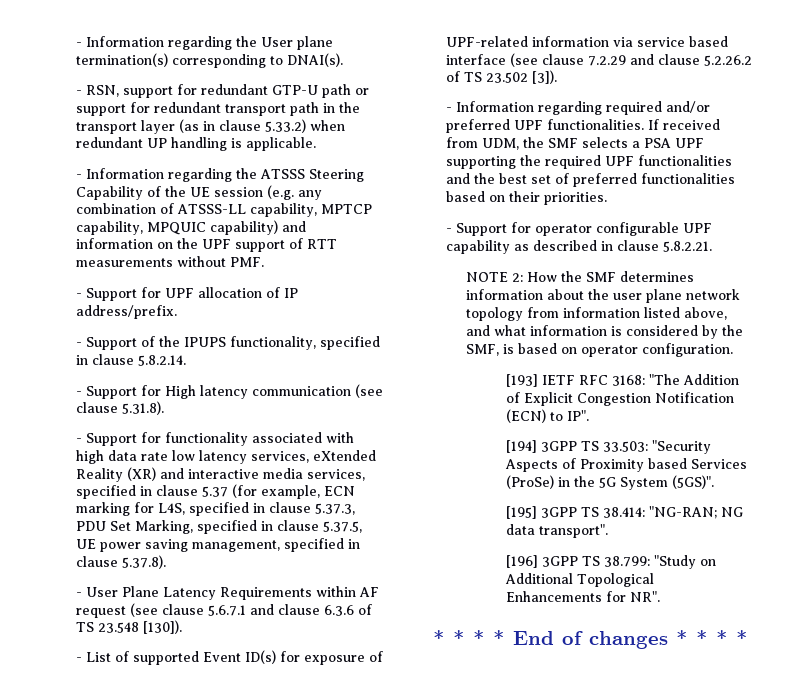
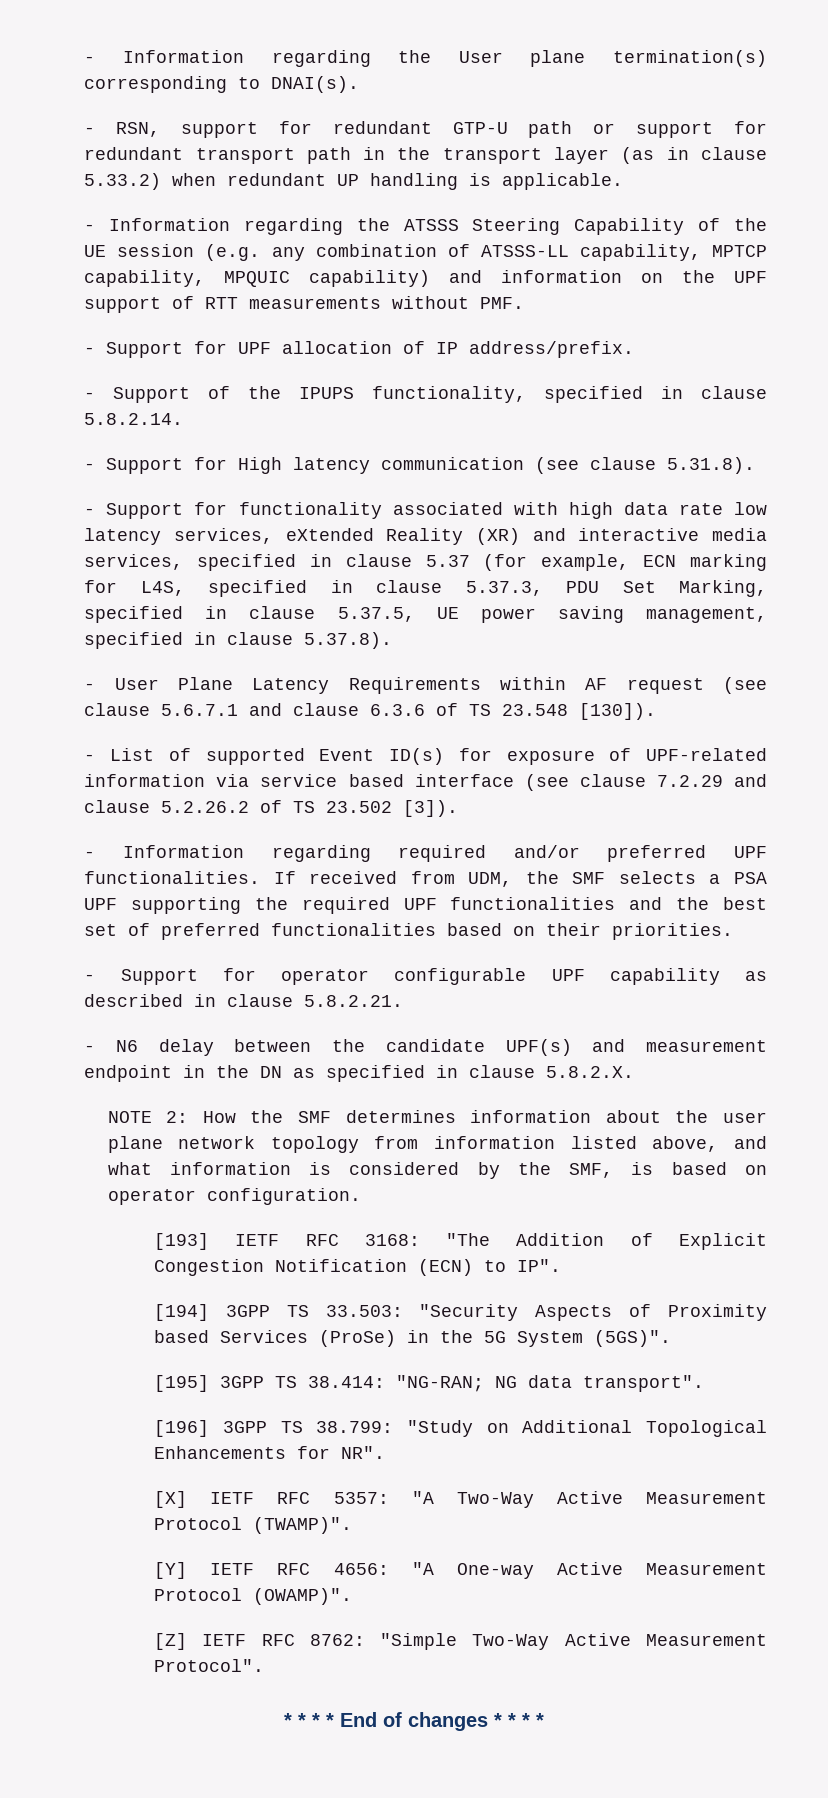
(713, 246) none -> [84,1039,768,1056] [84,1065,635,1082] // - N6 delay between the candidate UPF(s) and measurement endpoint in the DN as specified in clause 5.8.2.X.
(661, 596) none -> [154,1491,767,1508] [154,1517,353,1534] [154,1562,767,1579] [154,1588,353,1605] [154,1633,767,1650] [154,1659,265,1672] // [X] IETF RFC 5357: "A Two-Way Active Measurement Protocol (TWAMP)". // [Y] IETF RFC 4656: "A One-way Active Measurement Protocol (OWAMP)". // [Z] IETF RFC 8762: "Simple Two-Way Active Measurement Protocol".

